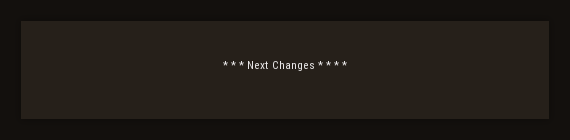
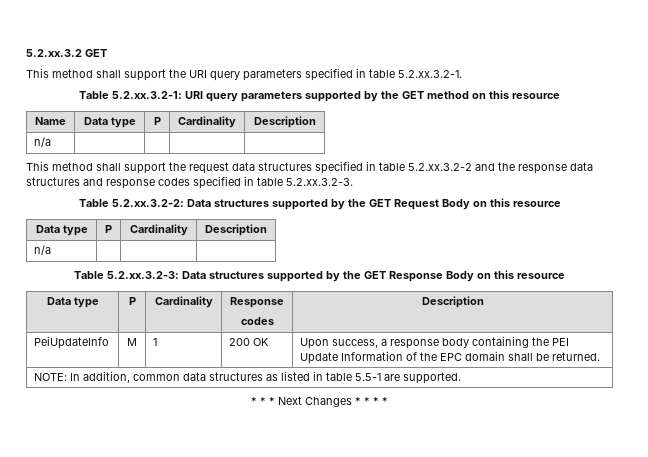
(223, 65) none -> [26,49,107,57] [26,68,462,81] [79,90,560,102] [35,117,66,125] [83,117,136,128] [153,117,161,125] [178,116,236,128] [253,116,316,128] [34,137,52,147] [26,161,593,174] [26,176,353,189] [78,198,561,210] [35,225,88,236] [105,225,112,233] [129,224,188,236] [205,224,267,236] [34,245,52,255] [74,270,565,282] [46,297,99,308] [128,297,136,305] [154,296,213,308] [230,297,284,308] [240,317,274,325] [421,296,484,308] [34,336,110,349] [127,338,137,346] [153,338,158,346] [229,338,270,346] [300,336,570,349] [300,351,601,364] [34,371,462,384] 5.2.xx.3.2 GET // This method shall support the URI query parameters specified in table 5.2.xx.3.2-1. // Table 5.2.xx.3.2-1: URI query parameters supported by the GET method on this resource // Name | Data type | P | Cardinality | Description // n/a | | | | // This method shall support the request data structures specified in table 5.2.xx.3.2-2 and the response data structures and response codes specified in table 5.2.xx.3.2-3. // Table 5.2.xx.3.2-2: Data structures supported by the GET Request Body on this resource // Data type | P | Cardinality | Description // n/a | | | // Table 5.2.xx.3.2-3: Data structures supported by the GET Response Body on this resource // Data type | P | Cardinality | Response // codes | Description // PeiUpdateInfo | M | 1 | 200 OK | Upon success, a response body containing the PEI Update Information of the EPC domain shall be returned. // NOTE: In addition, common data structures as listed in table 5.5-1 are supported. //

